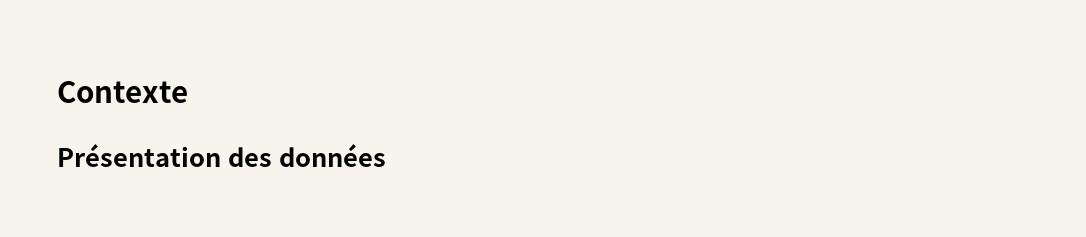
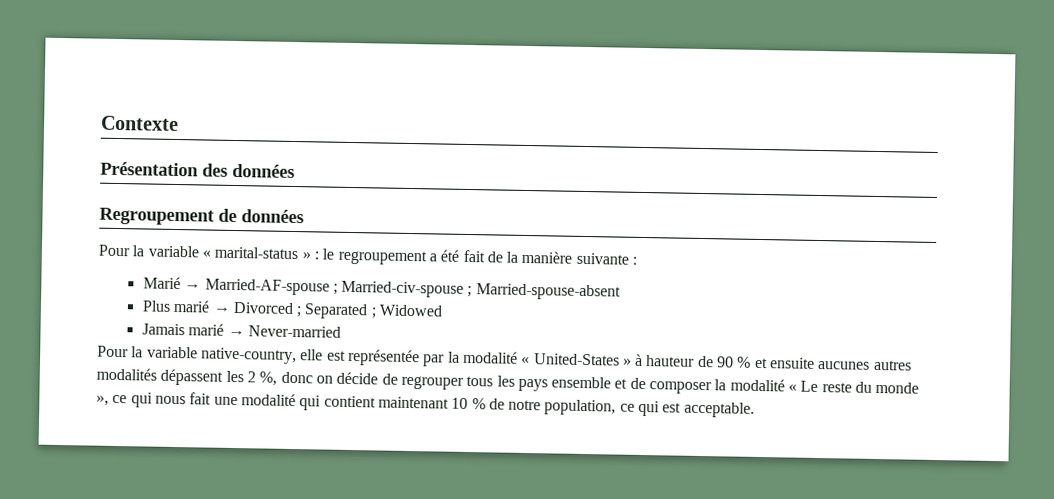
(386, 155) none -> [99,207,304,226] [98,244,638,266] [142,276,621,301] [141,299,444,320] [141,323,341,338] [97,345,912,371] [96,367,920,395] [96,392,755,418] // Regroupement de données // Pour la variable « marital-status » : le regroupement a été fait de la manière suivante : // Marié → Married-AF-spouse ; Married-civ-spouse ; Married-spouse-absent // Plus marié → Divorced ; Separated ; Widowed // Jamais marié → Never-married // Pour la variable native-country, elle est représentée par la modalité « United-States » à hauteur de 90 % et ensuite aucunes autres modalités dépassent les 2 %, donc on décide de regrouper tous les pays ensemble et de composer la modalité « Le reste du monde », ce qui nous fait une modalité qui contient maintenant 10 % de notre population, ce qui est acceptable.

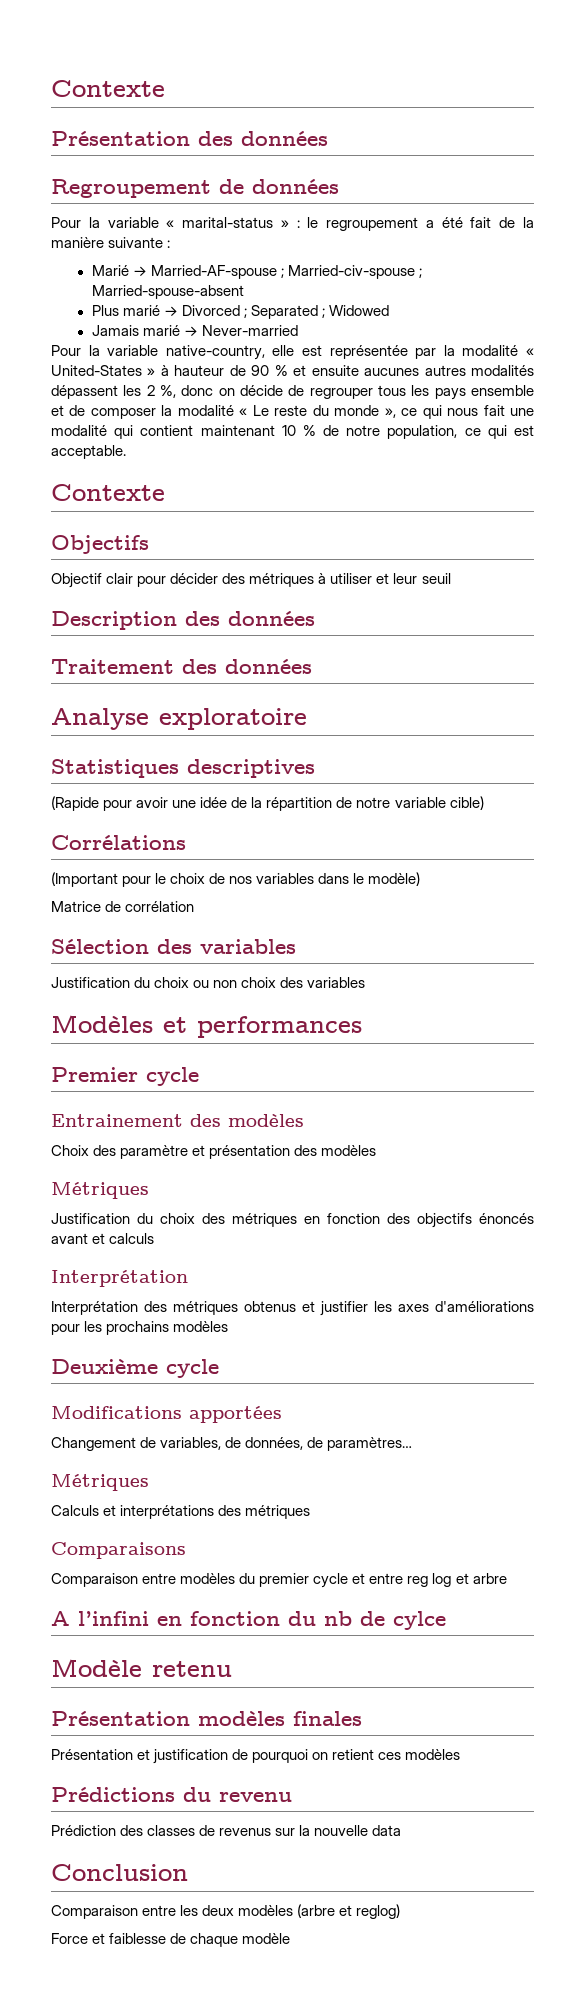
(755, 409) none -> [51,484,165,501] [51,535,149,554] [51,573,451,588] [51,611,315,630] [51,659,312,674] [51,708,307,730] [51,759,315,778] [51,796,484,811] [51,835,186,850] [51,872,421,887] [51,901,195,912] [51,939,296,954] [51,977,366,988] [51,1015,362,1038] [51,1067,199,1086] [51,1114,304,1127] [51,1145,377,1159] [51,1182,149,1199] [51,1213,534,1228] [51,1233,155,1244] [51,1270,188,1287] [51,1301,534,1316] [51,1321,229,1335] [51,1359,219,1378] [51,1406,282,1423] [51,1437,413,1451] [51,1474,149,1491] [51,1505,311,1519] [51,1542,186,1559] [51,1573,507,1588] [51,1611,446,1630] [51,1659,232,1677] [51,1711,362,1726] [51,1749,461,1764] [51,1787,292,1802] [51,1825,402,1836] [51,1864,188,1881] [51,1904,401,1919] [51,1933,291,1947] // Contexte // Objectifs // Objectif clair pour décider des métriques à utiliser et leur seuil // Description des données // Traitement des données // Analyse exploratoire // Statistiques descriptives // (Rapide pour avoir une idée de la répartition de notre variable cible) // Corrélations // (Important pour le choix de nos variables dans le modèle) // Matrice de corrélation // Sélection des variables // Justification du choix ou non choix des variables // Modèles et performances // Premier cycle // Entrainement des modèles // Choix des paramètre et présentation des modèles // Métriques // Justification du choix des métriques en fonction des objectifs énoncés avant et calculs // Interprétation // Interprétation des métriques obtenus et justifier les axes d'améliorations pour les prochains modèles // Deuxième cycle // Modifications apportées // Changement de variables, de données, de paramètres… // Métriques // Calculs et interprétations des métriques // Comparaisons // Comparaison entre modèles du premier cycle et entre reg log et arbre // A l’infini en fonction du nb de cylce // Modèle retenu // Présentation modèles finales // Présentation et justification de pourquoi on retient ces modèles // Prédictions du revenu // Prédiction des classes de revenus sur la nouvelle data // Conclusion // Comparaison entre les deux modèles (arbre et reglog) // Force et faiblesse de chaque modèle

